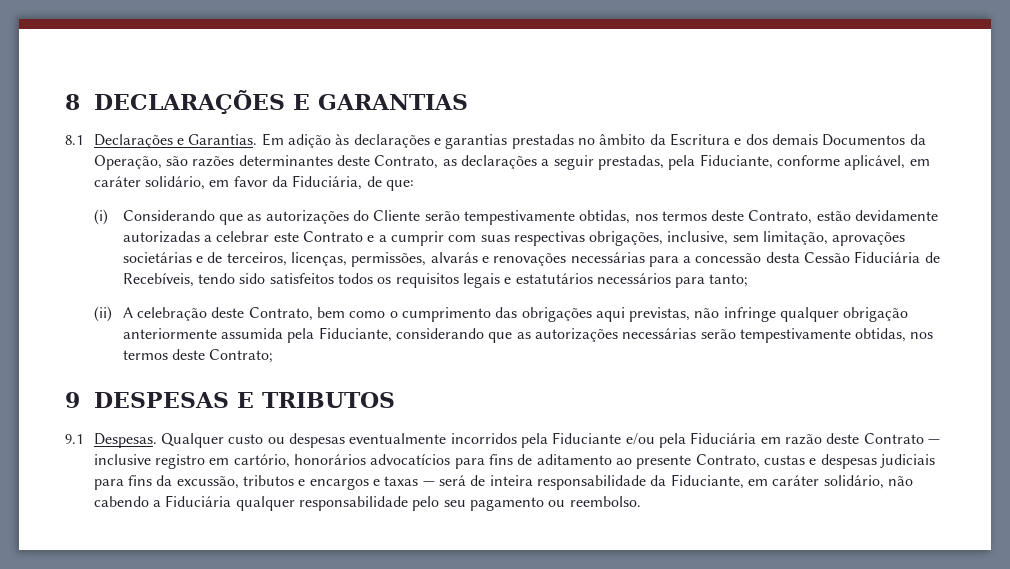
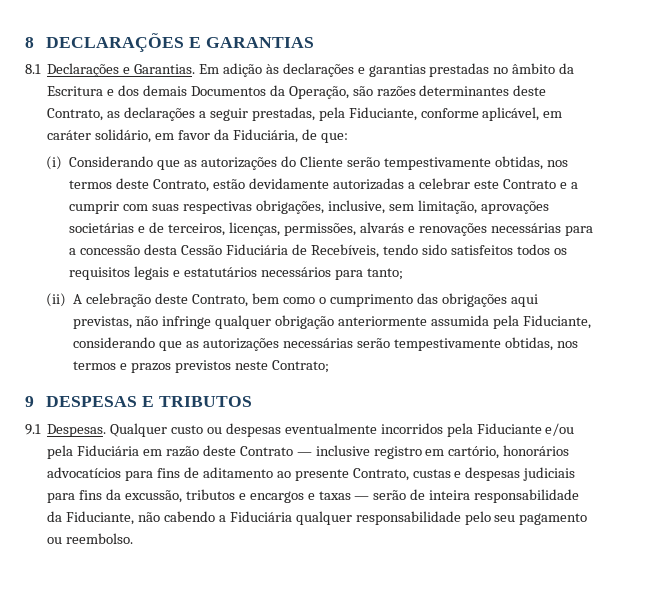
[171,349,205,360] deste -> [120,360,269,373] e prazos previstos neste
[439,475,467,486] será -> [373,490,407,500] serão
[747,475,884,489] em caráter solidário, -> (135, 518) none

